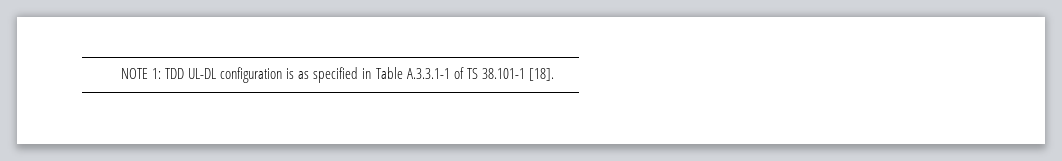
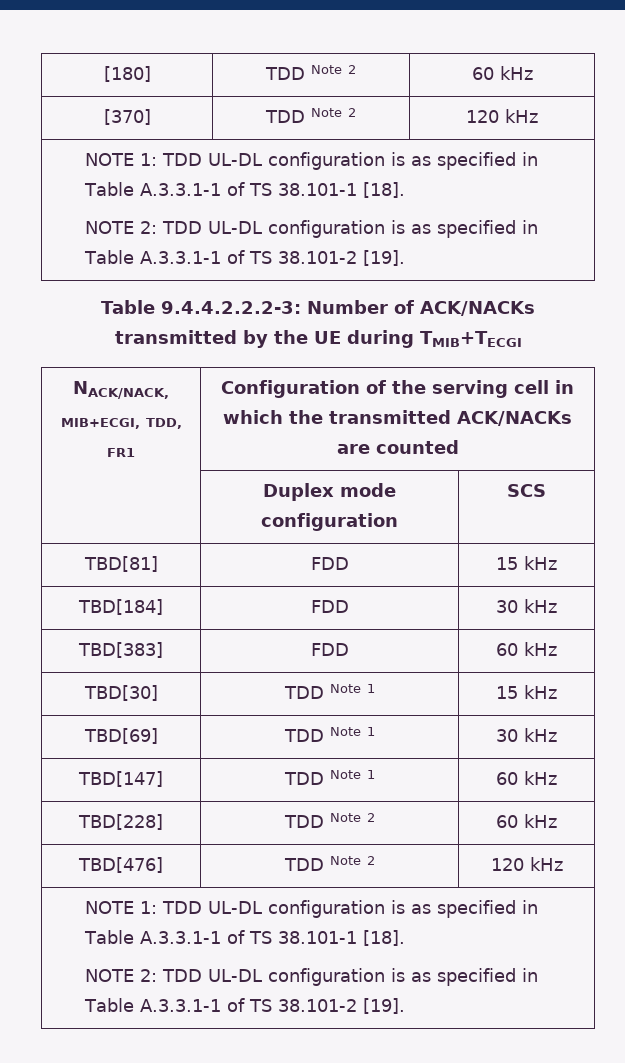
(121, 73) none -> [103,66,151,82] [265,65,356,80] [471,66,533,80] [103,109,151,125] [265,108,356,123] [466,109,538,123] [180] | TDD Note 2 | 60 kHz // [370] | TDD Note 2 | 120 kHz //
(554, 74) none -> [84,220,538,238] [83,250,405,266] [100,300,536,316] [114,330,522,348] [73,381,169,399] [60,418,182,429] [107,448,135,457] [221,380,574,398] [223,410,572,426] [336,440,459,454] [263,483,396,501] [261,513,398,531] [507,484,546,497] [83,556,158,572] [310,557,349,570] [496,556,557,570] [78,599,163,615] [310,600,349,613] [496,599,557,613] [78,642,163,658] [310,643,349,656] [496,642,557,656] [83,685,158,701] [283,684,375,699] [496,685,557,699] [83,728,158,744] [283,727,375,742] [496,728,557,742] [78,771,163,787] [283,770,375,785] [496,771,557,785] [78,814,163,830] [283,813,375,828] [496,814,557,828] [78,857,163,873] [283,856,375,871] [490,857,563,871] [84,900,538,918] [83,930,405,946] [84,968,538,986] [83,998,405,1014] // NOTE 2: TDD UL-DL configuration is as specified in Table A.3.3.1-1 of TS 38.101-2 [19]. // Table 9.4.4.2.2.2-3: Number of ACK/NACKs transmitted by the UE during TMIB+TECGI // NACK/NACK, MIB+ECGI, TDD, FR1 | Configuration of the serving cell in which the transmitted ACK/NACKs are counted // | Duplex mode configuration | SCS // TBD[81] | FDD | 15 kHz // TBD[184] | FDD | 30 kHz // TBD[383] | FDD | 60 kHz // TBD[30] | TDD Note 1 | 15 kHz // TBD[69] | TDD Note 1 | 30 kHz // TBD[147] | TDD Note 1 | 60 kHz // TBD[228] | TDD Note 2 | 60 kHz // TBD[476] | TDD Note 2 | 120 kHz // NOTE 1: TDD UL-DL configuration is as specified in Table A.3.3.1-1 of TS 38.101-1 [18]. // NOTE 2: TDD UL-DL configuration is as specified in Table A.3.3.1-1 of TS 38.101-2 [19].

